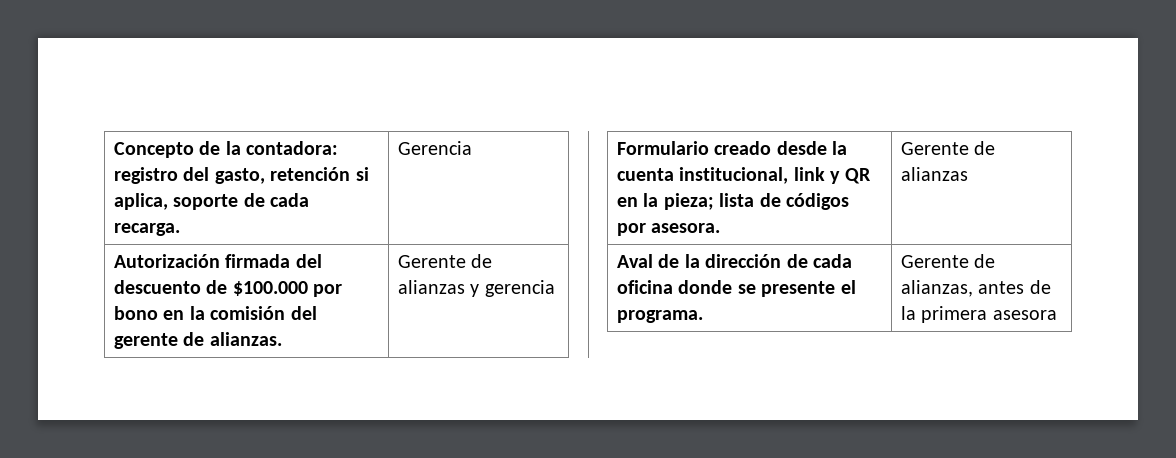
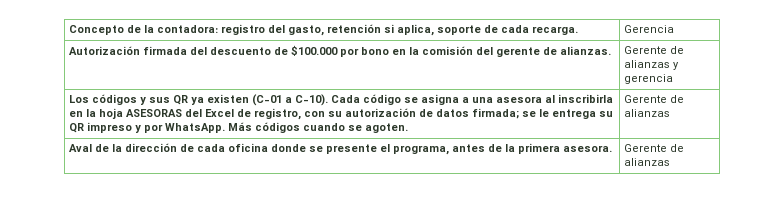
[617,141,848,155] [617,167,871,184] [617,193,850,210] [617,223,721,236] Formulario creado desde la cuenta institucional, link y QR en la pieza; lista de códigos por asesora. -> [69,94,614,106] [69,108,614,120] [69,122,409,133] Los códigos y sus QR ya existen (C-01 a C-10). Cada código se asigna a una asesora al inscribirla en la hoja ASESORAS del Excel de registro, con su autorización de datos firmada; se le entrega su QR impreso y por WhatsApp. Más códigos cuando se agoten.
[617,310,704,323] [901,254,996,268] [901,280,1051,297] [901,306,1057,323] programa. | Gerente de alianzas, antes de la primera asesora -> [393,143,613,155] [624,144,685,152] [624,158,671,166] programa, antes de la primera asesora. | Gerente de alianzas

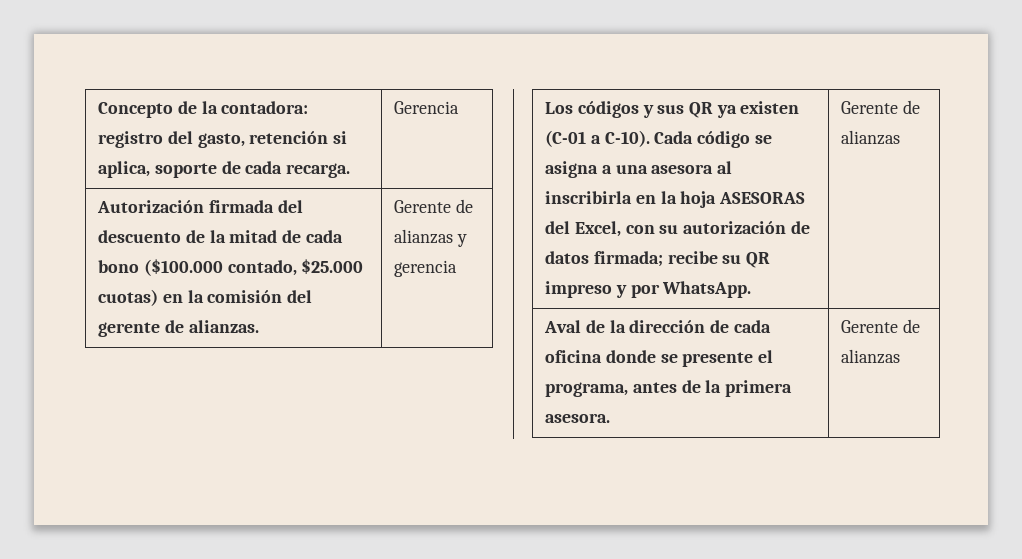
[291,45,390,57] $100.000 por bono -> [209,230,343,243] [98,259,364,276] [98,289,159,306] la mitad de cada bono ($100.000 contado, $25.000 cuotas)
[205,108,302,120] Excel de registro, -> [574,221,621,237] Excel,
[522,109,597,119] se le entrega -> [667,251,718,264] recibe
[228,122,409,133] Más códigos cuando se agoten. -> (752, 289) none

